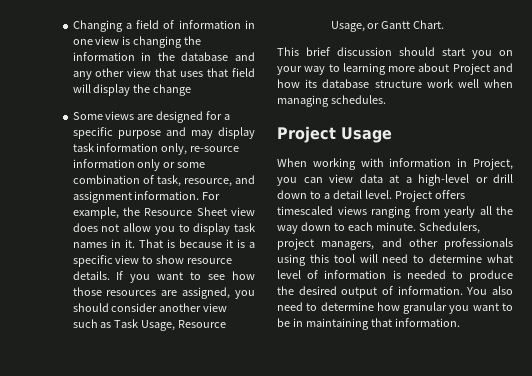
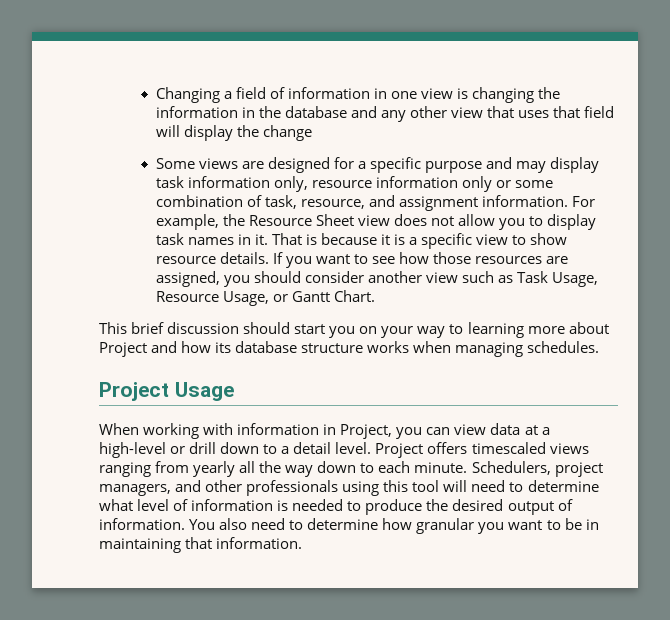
[190,146,240,152] re-source -> [311,180,372,188] resource
[426,79,479,88] work well -> [367,341,410,353] works

